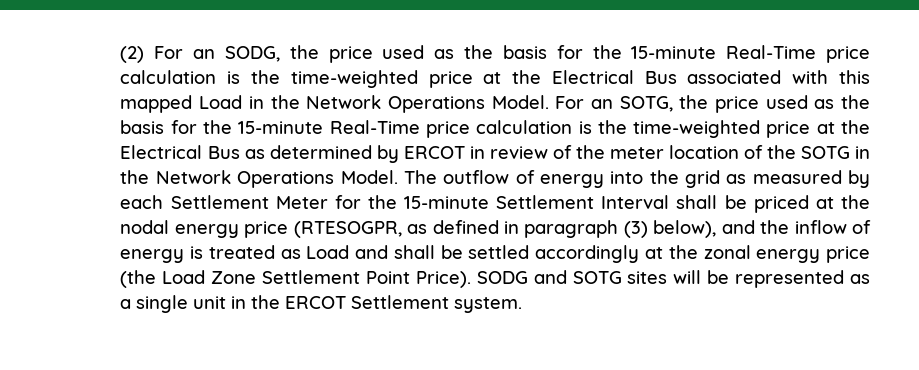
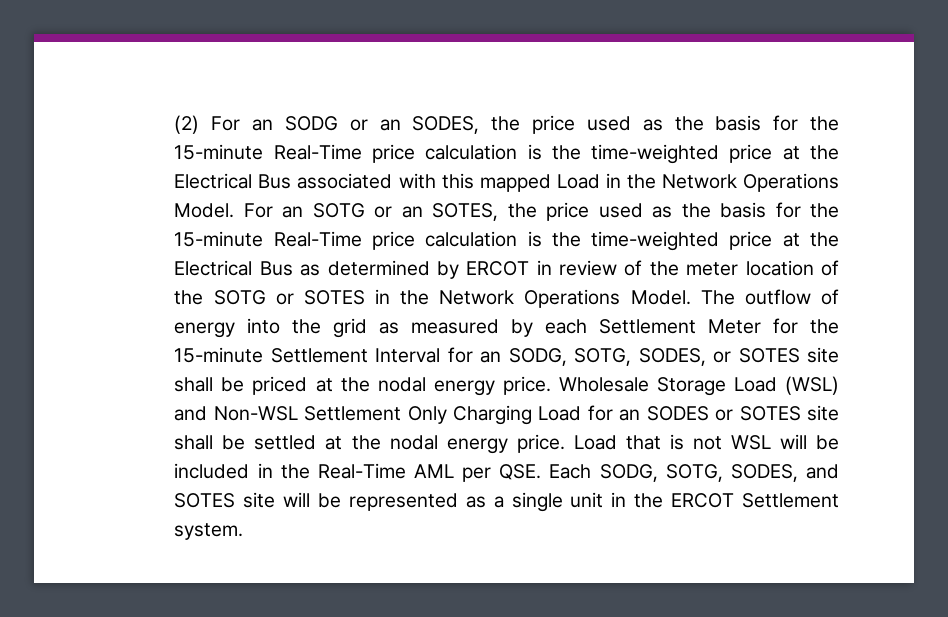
[224,46,280,62] SODG, -> [284,116,480,134] SODG or an SODES,
[619,96,673,112] SOTG, -> [312,203,499,221] SOTG or an SOTES,
(850, 152) none -> [275,290,365,305] or SOTES
(670, 202) none -> [447,347,840,366] for an SODG, SOTG, SODES, or SOTES site
[244,220,871,238] [120,245,389,263] price (RTESOGPR, as defined in paragraph (3) below), and the inflow of energy is treated as Load and -> [502,376,840,396] [174,405,840,425] price. Wholesale Storage Load (WSL) and Non-WSL Settlement Only Charging Load for an SODES or SOTES site
[535,245,871,263] [120,270,668,288] accordingly at the zonal energy price (the Load Zone Settlement Point Price). SODG and SOTG sites -> [325,434,840,454] [174,463,840,482] [174,492,276,508] at the nodal energy price. Load that is not WSL will be included in the Real-Time AML per QSE. Each SODG, SOTG, SODES, and SOTES site

